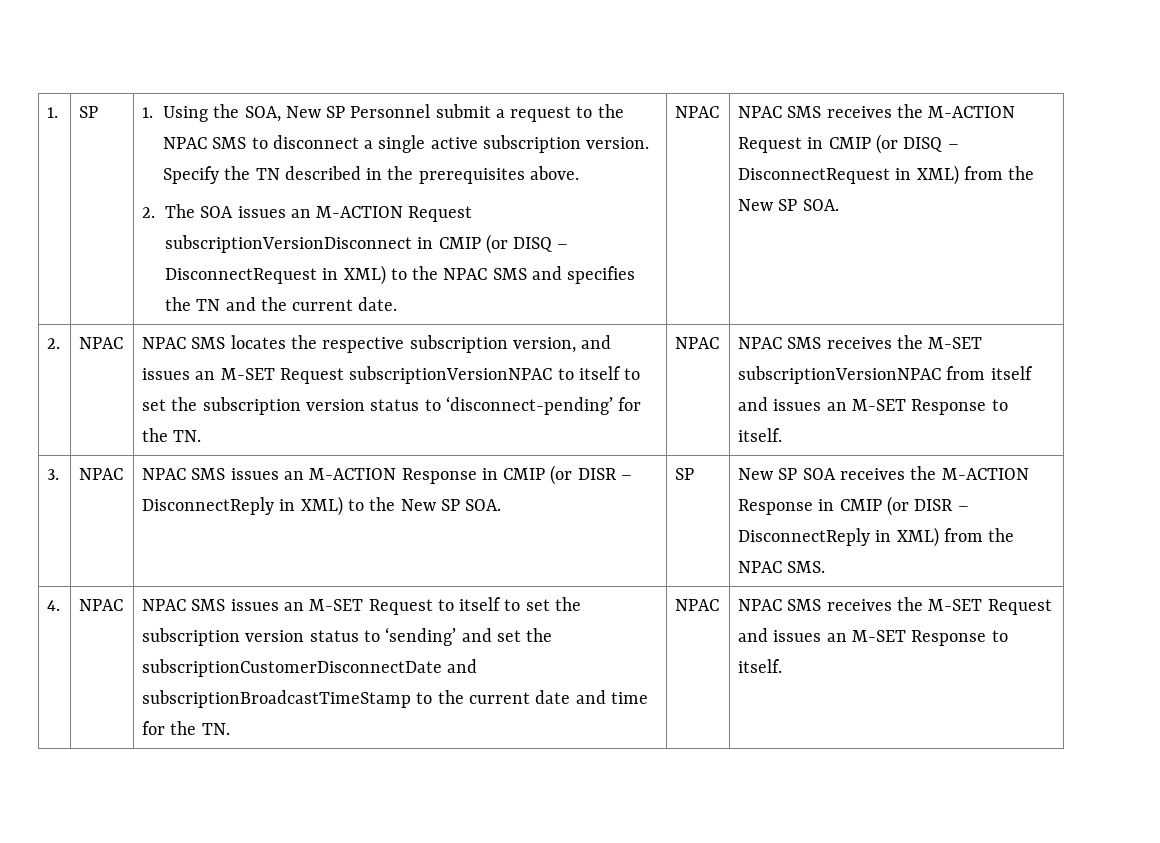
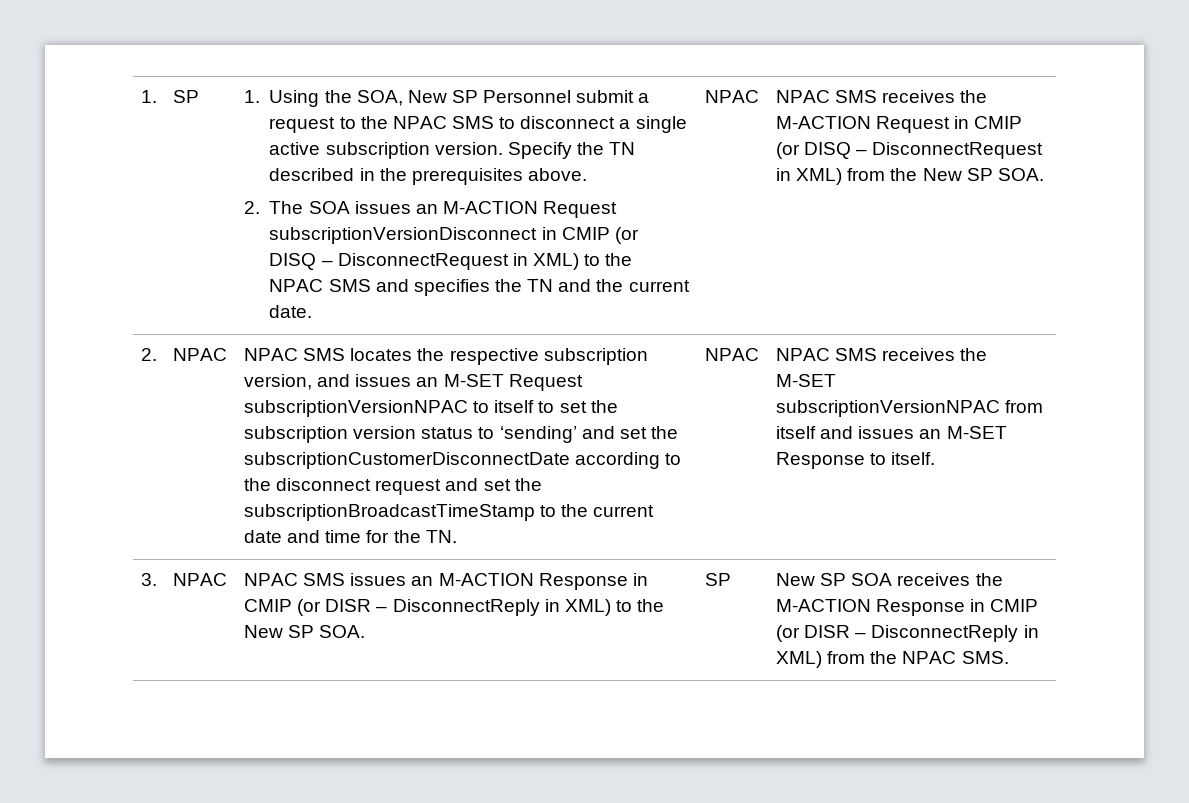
[445,396,613,415] ‘disconnect-pending’ -> [499,426,678,443] [243,452,682,469] [243,478,542,495] [243,504,655,521] [243,530,362,543] ‘sending’ and set the subscriptionCustomerDisconnectDate according to the disconnect request and set the subscriptionBroadcastTimeStamp to the current date and time
[47,600,61,611] [79,599,124,611] [142,597,581,615] [142,627,553,646] [142,659,478,677] [142,690,648,708] [142,721,230,735] [675,599,720,611] [738,597,1052,615] [738,628,1008,646] [738,659,783,673] // 4. | NPAC | NPAC SMS issues an M-SET Request to itself to set the subscription version status to ‘sending’ and set the subscriptionCustomerDisconnectDate and subscriptionBroadcastTimeStamp to the current date and time for the TN. | NPAC | NPAC SMS receives the M-SET Request and issues an M-SET Response to itself. -> (1009, 657) none

